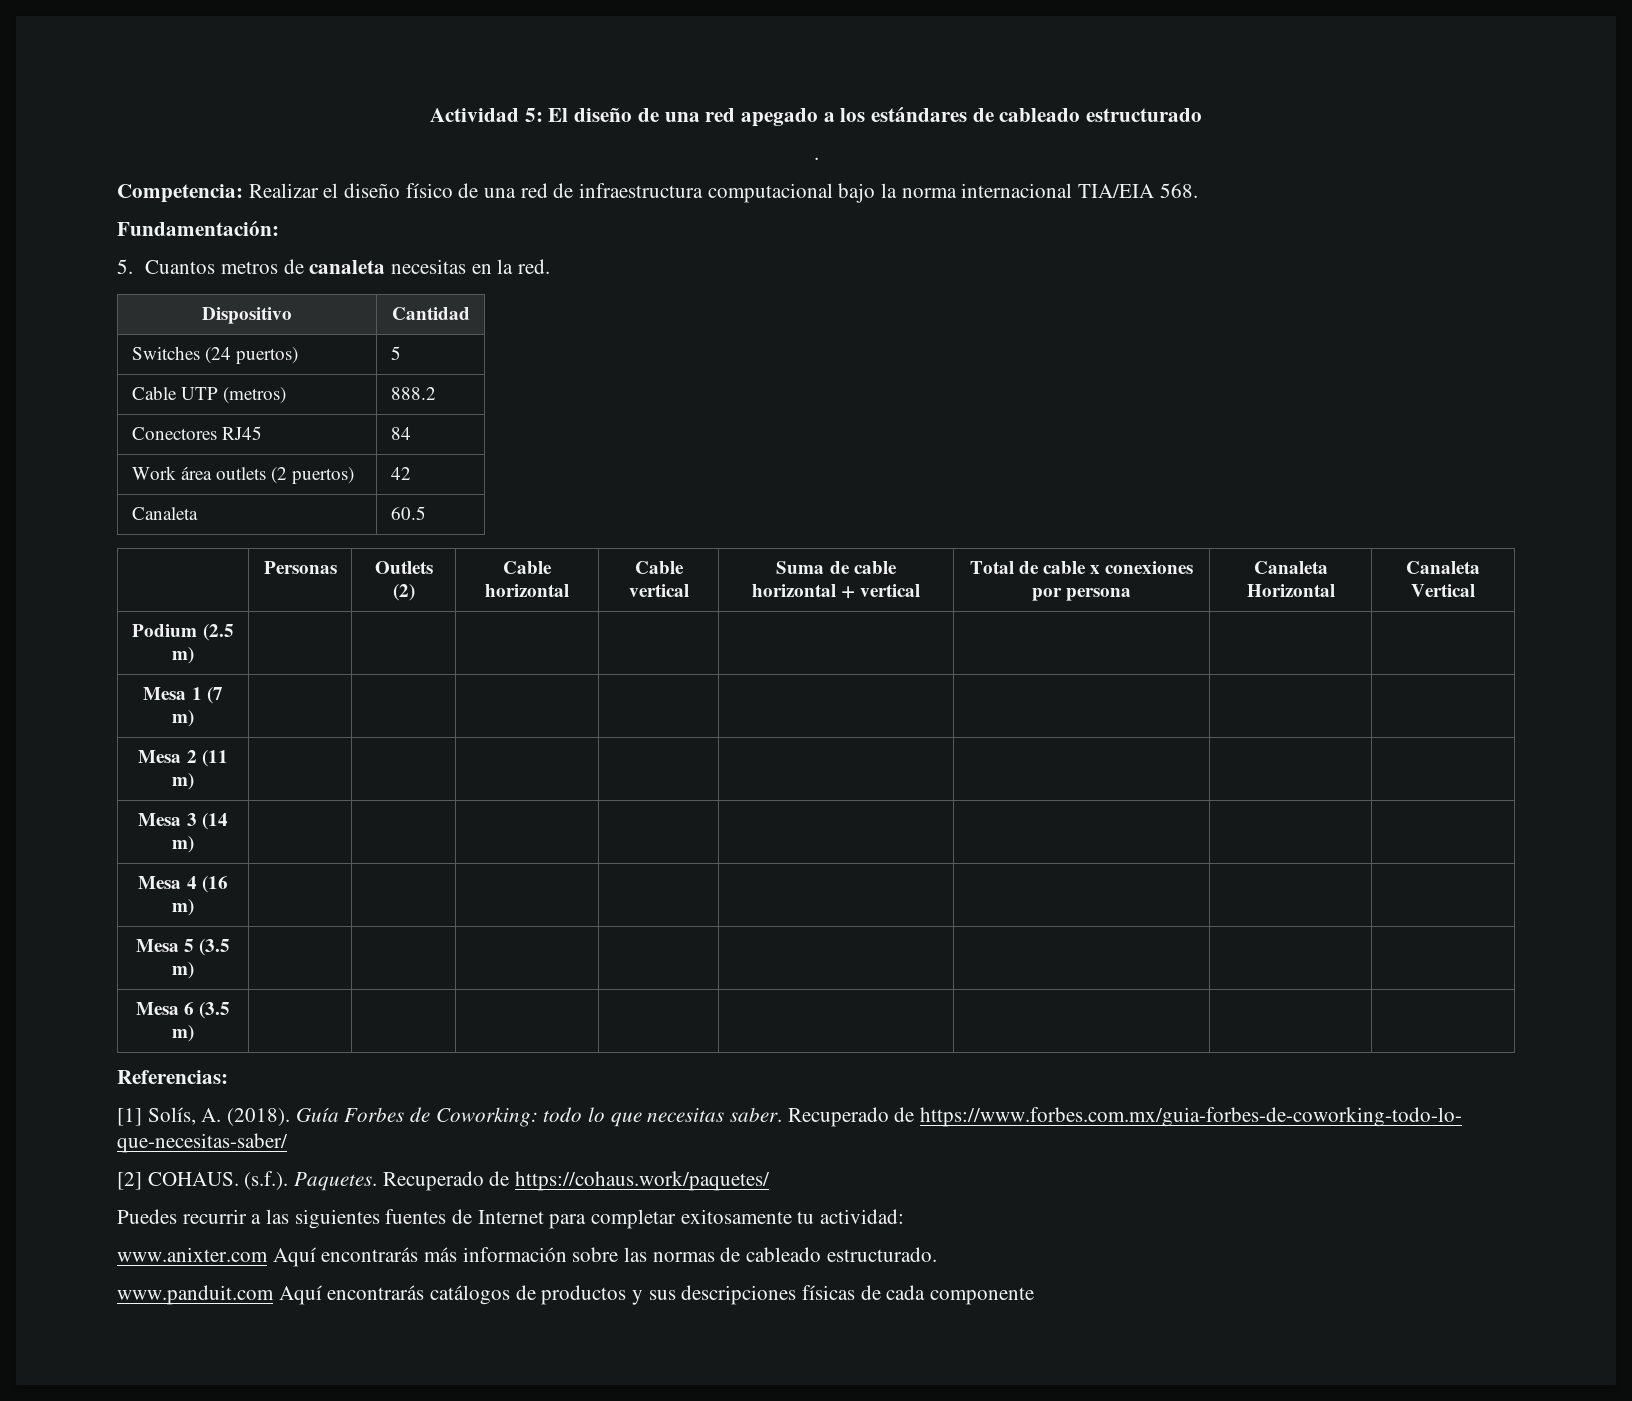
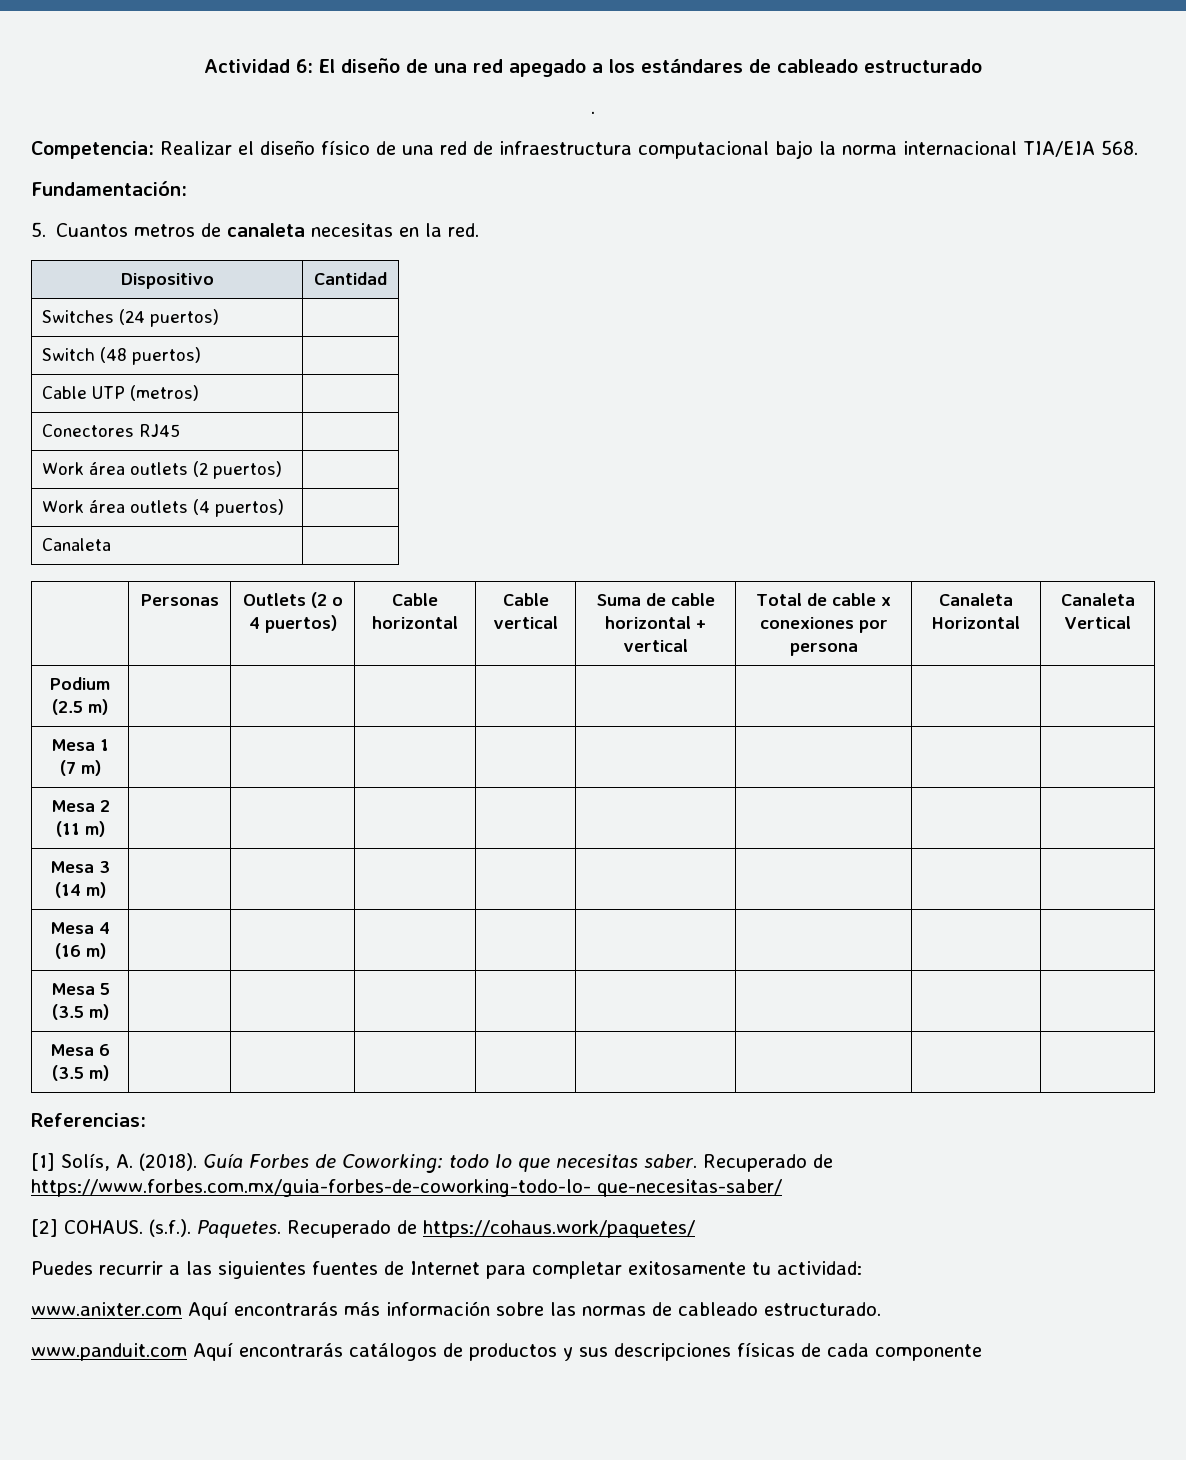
[524,108,543,122] 5: -> [296,59,313,73] 6:
[390,346,401,360] 5 -> [42,347,202,365] // Switch (48 puertos) |
[390,387,436,400] 888.2 -> (200, 393) none
[390,427,411,440] 84 -> (181, 430) none
[390,467,411,480] 42 -> [42,499,285,517] // Work área outlets (4 puertos) |
[390,506,426,520] 60.5 -> (112, 544) none
[392,584,415,601] (2) -> [310,592,343,608] [248,615,337,633] (2 o 4 puertos)

